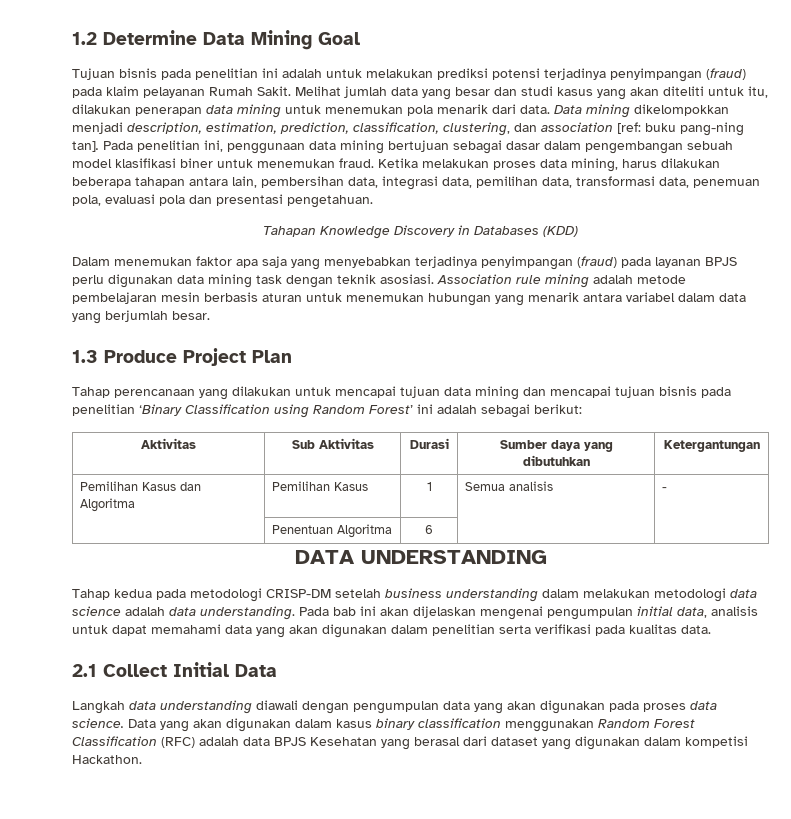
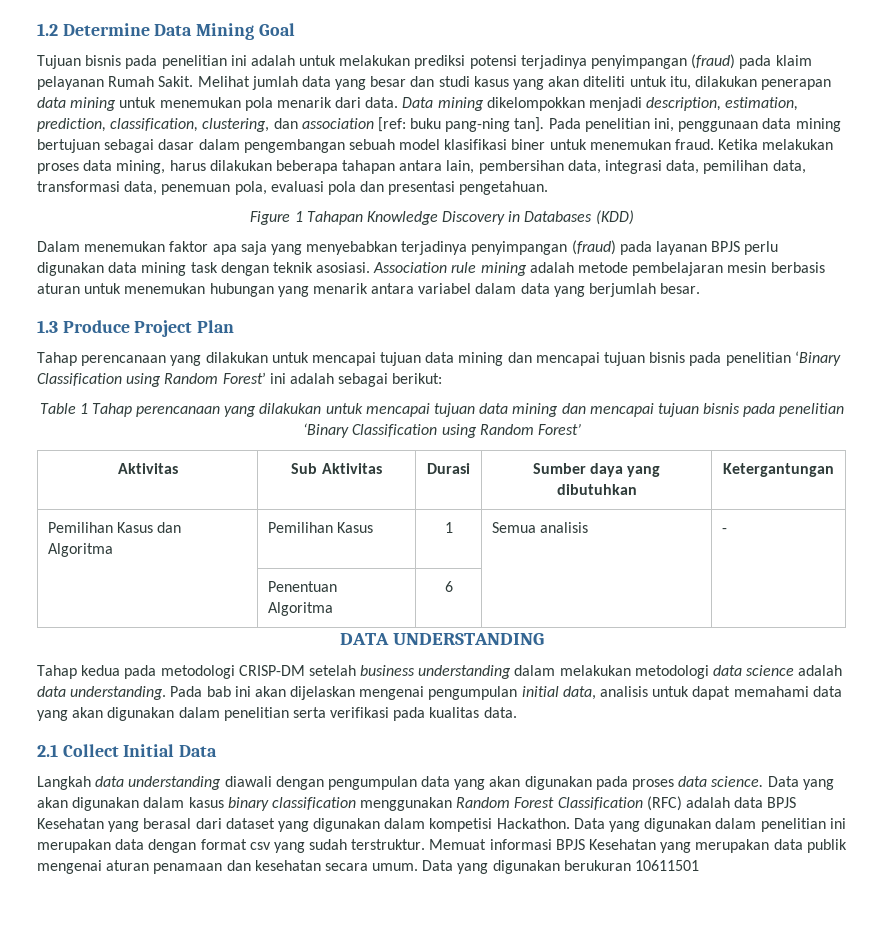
(373, 201) none -> [250,211,303,225] Figure 1
(582, 409) none -> [39,403,845,417] [303,423,581,438] // Table 1 Tahap perencanaan yang dilakukan untuk mencapai tujuan data mining dan mencapai tujuan bisnis pada penelitian ‘Binary Classification using Random Forest’
(142, 759) none -> [573,818,846,832] [37,839,847,853] [37,860,700,874] Data yang digunakan dalam penelitian ini merupakan data dengan format csv yang sudah terstruktur. Memuat informasi BPJS Kesehatan yang merupakan data publik mengenai aturan penamaan dan kesehatan secara umum. Data yang digunakan berukuran 10611501

